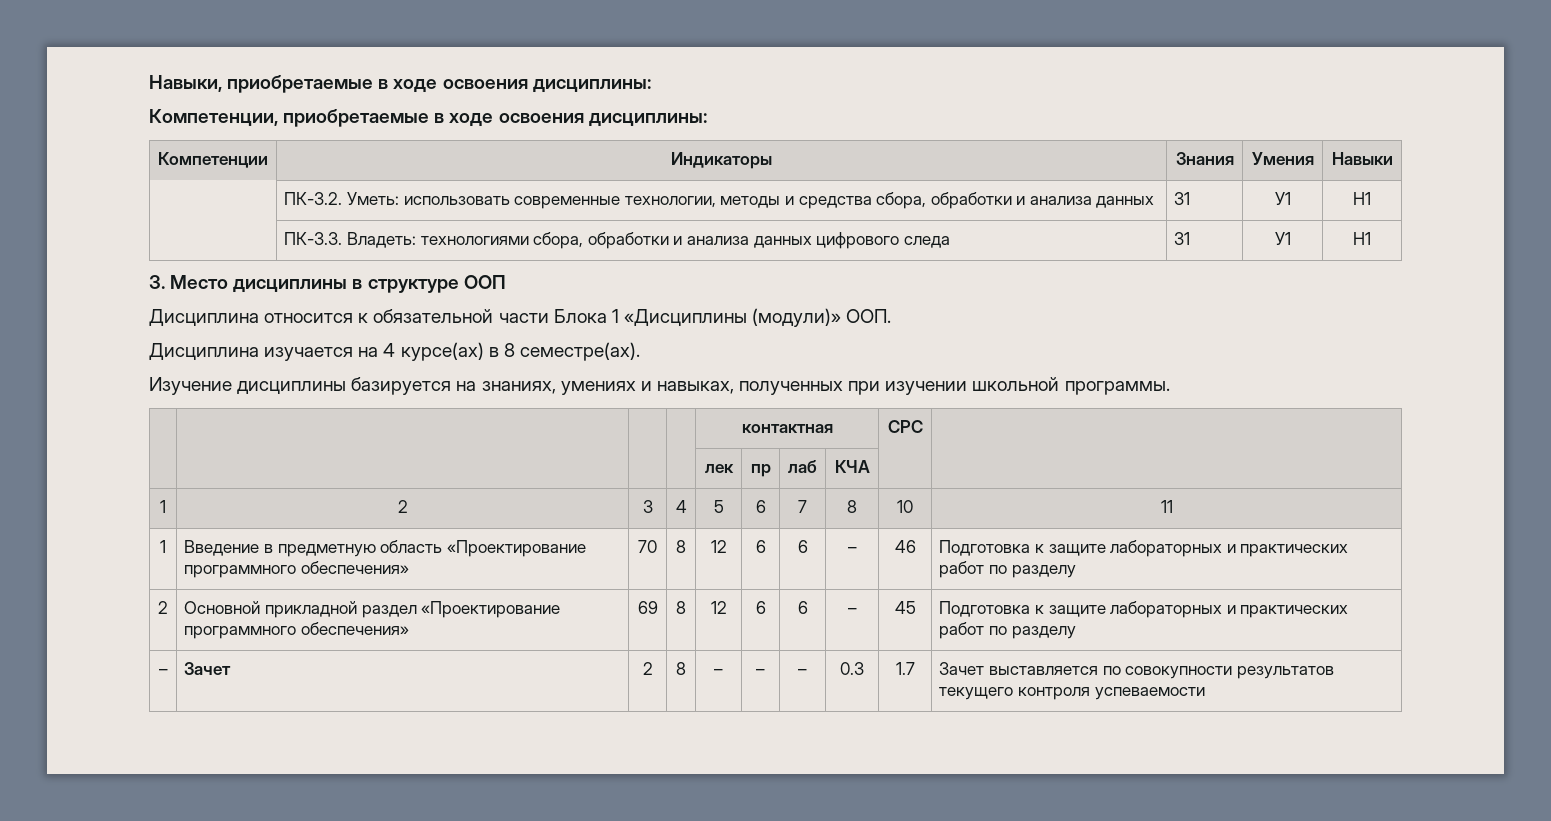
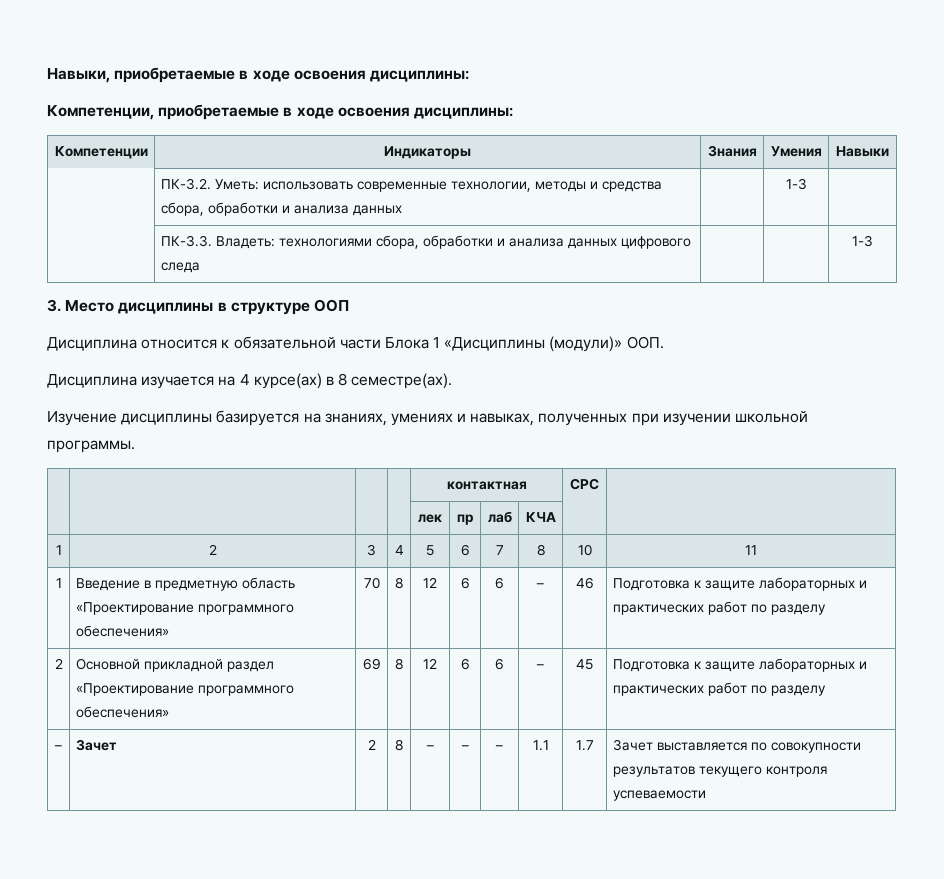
[1174,192,1191,205] [1274,192,1291,205] [1353,192,1371,205] З1 | У1 | Н1 -> [785,178,807,190] | 1-3 |
[1174,232,1191,245] [1274,232,1291,245] [1353,232,1371,245] З1 | У1 | Н1 -> [852,235,873,247] | | 1-3
[840,662,864,675] 0.3 -> [532,740,549,751] 1.1

